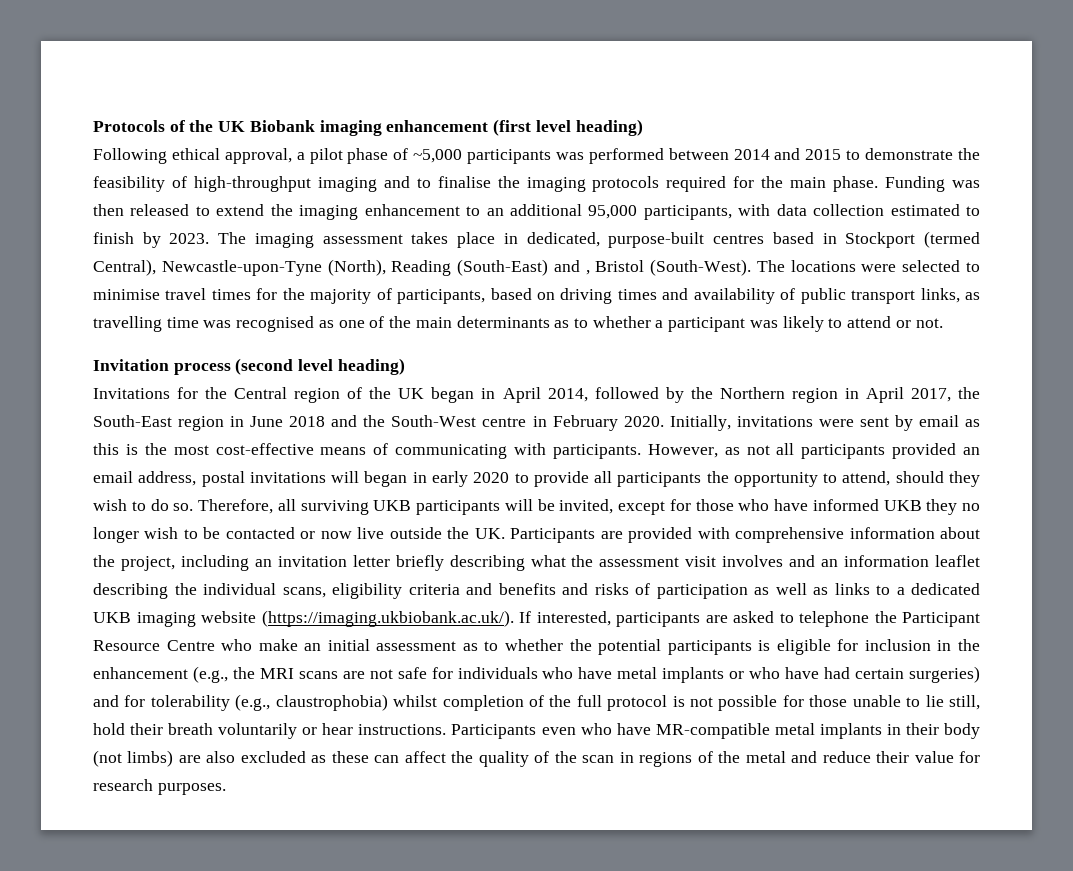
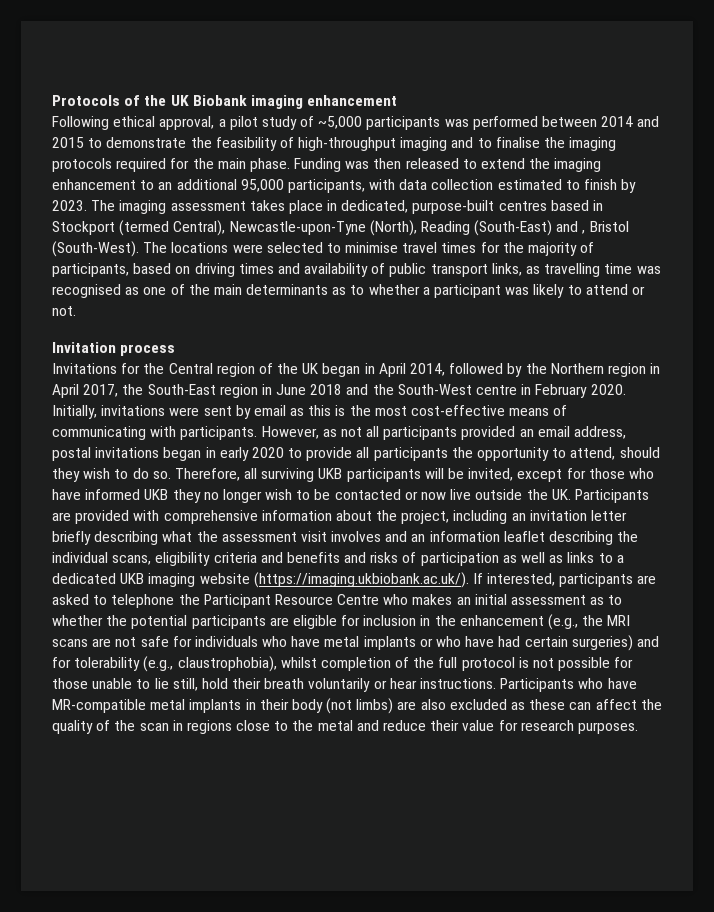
[493,119,643,136] (first level heading) -> (398, 100) none
[347,148,389,164] phase -> [261,116,297,130] study
[235,358,405,375] (second level heading) -> (176, 350) none
[331,471,360,483] will -> (160, 452) none
[258,639,298,651] make -> [412,594,453,605] makes
[758,640,771,651] is -> [269,617,289,626] are
[275,694,388,711] claustrophobia) -> [177,656,277,672] claustrophobia),
[541,727,576,735] even -> (575, 685) none
[697,751,713,763] of -> [236,720,289,731] close to

